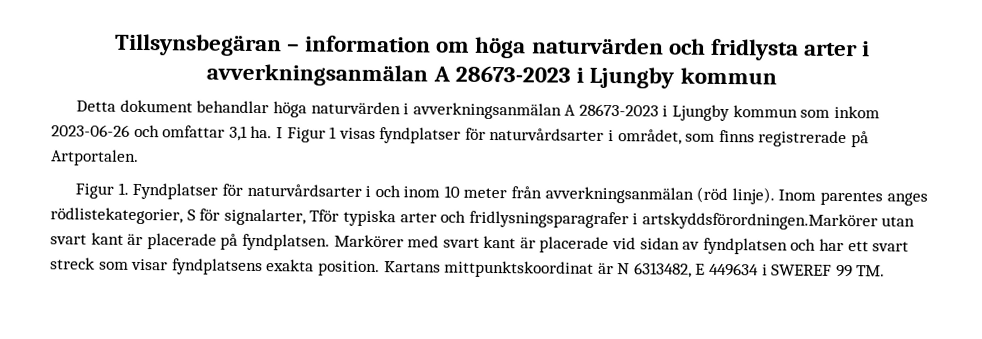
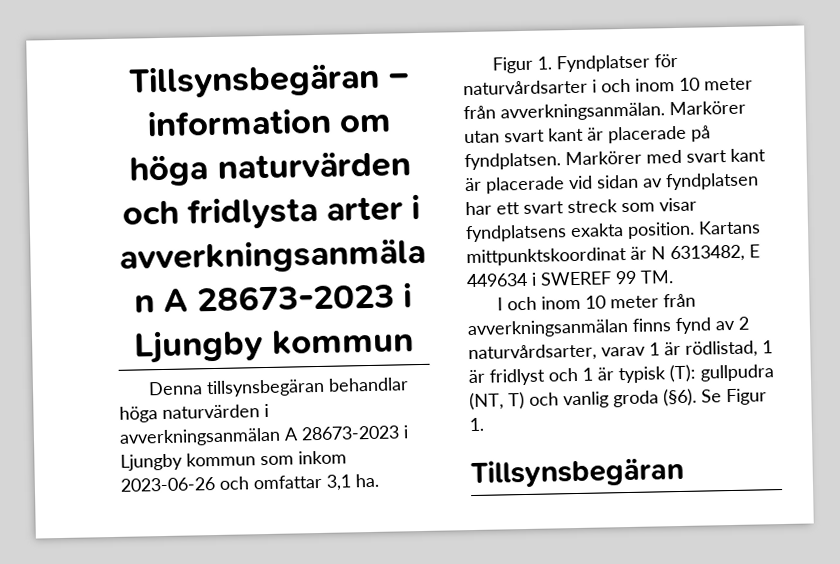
[76,99,193,113] Detta dokument -> [148,378,326,398] Denna tillsynsbegäran
[275,126,870,148] [51,149,139,166] I Figur 1 visas fyndplatser för naturvårdsarter i området, som finns registrerade på Artportalen. -> (379, 480) none
[544,186,928,206] [50,207,878,231] avverkningsanmälan (röd linje). Inom parentes anges rödlistekategorier, S för signalarter, Tför typiska arter och fridlysningsparagrafer i artskyddsförordningen.Markörer -> [500,100,746,122] avverkningsanmälan. Markörer
[790,238,817,251] och -> (759, 181) none
(886, 271) none -> [497,293,697,311] [467,316,749,339] [468,340,773,363] [468,364,774,386] [469,388,767,411] [469,417,484,432] [470,456,684,489] // I och inom 10 meter från avverkningsanmälan finns fynd av 2 naturvårdsarter, varav 1 är rödlistad, 1 är fridlyst och 1 är typisk (T): gullpudra (NT, T) och vanlig groda (§6). Se Figur 1. // Tillsynsbegäran

